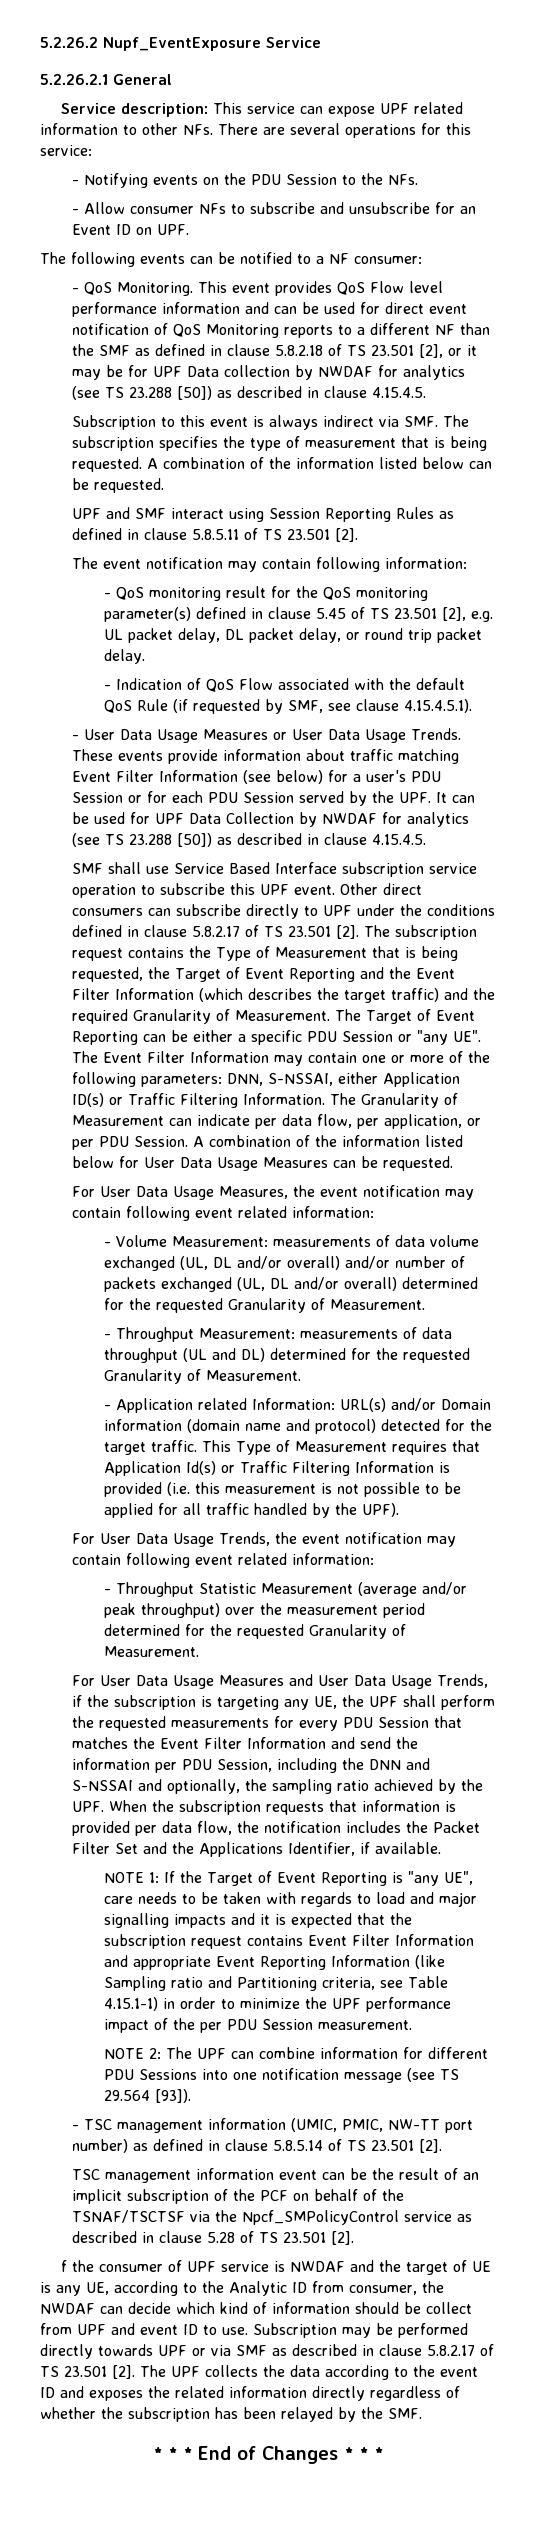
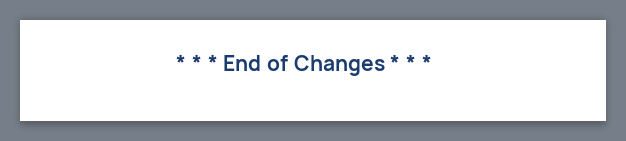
[40,37,321,51] [40,74,172,85] [61,102,464,117] [40,123,471,138] [40,145,92,156] [71,173,418,188] [71,202,476,214] [71,224,189,235] [40,252,422,267] [71,281,443,296] [71,302,467,317] [71,323,490,338] [71,344,477,358] [71,365,465,380] [71,386,426,400] [71,415,469,430] [71,436,487,451] [71,457,492,472] [71,478,164,493] [71,507,454,522] [71,528,358,542] [71,557,467,572] [103,586,428,601] [103,607,493,622] [103,628,482,643] [103,649,145,664] [103,678,465,692] [103,699,472,714] [71,728,461,743] [71,749,459,764] [71,770,441,784] [71,791,475,806] [71,812,469,827] [71,833,426,847] [71,862,477,877] [71,883,422,898] [71,904,495,919] [71,925,477,940] [71,946,458,961] [71,967,455,982] [71,988,495,1003] [71,1009,475,1024] [71,1030,481,1045] [71,1051,490,1066] [71,1072,460,1087] [71,1093,458,1108] [71,1114,481,1129] [71,1135,463,1150] [71,1156,453,1171] [71,1185,474,1200] [71,1206,374,1221] [103,1235,479,1247] [103,1256,465,1271] [103,1277,478,1292] [103,1298,425,1313] [103,1327,452,1342] [103,1348,470,1363] [103,1369,301,1384] [103,1398,491,1413] [103,1419,492,1434] [103,1440,480,1455] [103,1461,450,1476] [103,1482,461,1497] [103,1503,399,1518] [71,1532,456,1547] [71,1553,374,1568] [103,1582,467,1597] [103,1603,425,1618] [103,1624,406,1639] [103,1646,199,1657] [71,1674,488,1689] [71,1695,495,1710] [71,1716,462,1731] [71,1737,418,1749] [71,1758,430,1773] [71,1779,483,1794] [71,1800,456,1815] [71,1821,480,1836] [71,1842,441,1857] [103,1871,473,1886] [103,1892,477,1907] [103,1913,412,1928] [103,1934,474,1949] [103,1955,445,1970] [103,1976,448,1991] [103,1997,451,2012] [103,2018,412,2033] [103,2047,488,2059] [103,2068,459,2083] [103,2089,191,2103] [71,2118,473,2133] [71,2139,442,2153] [71,2168,479,2183] [71,2189,404,2204] [71,2210,472,2225] [71,2231,354,2245] [61,2260,492,2275] [40,2281,444,2296] [40,2302,472,2314] [40,2323,468,2338] [40,2344,494,2359] [40,2365,478,2380] [40,2386,460,2401] [40,2407,422,2422] 5.2.26.2 Nupf_EventExposure Service // 5.2.26.2.1 General // Service description: This service can expose UPF related information to other NFs. There are several operations for this service: // - Notifying events on the PDU Session to the NFs. // - Allow consumer NFs to subscribe and unsubscribe for an Event ID on UPF. // The following events can be notified to a NF consumer: // - QoS Monitoring. This event provides QoS Flow level performance information and can be used for direct event notification of QoS Monitoring reports to a different NF than the SMF as defined in clause 5.8.2.18 of TS 23.501 [2], or it may be for UPF Data collection by NWDAF for analytics (see TS 23.288 [50]) as described in clause 4.15.4.5. // Subscription to this event is always indirect via SMF. The subscription specifies the type of measurement that is being requested. A combination of the information listed below can be requested. // UPF and SMF interact using Session Reporting Rules as defined in clause 5.8.5.11 of TS 23.501 [2]. // The event notification may contain following information: // - QoS monitoring result for the QoS monitoring parameter(s) defined in clause 5.45 of TS 23.501 [2], e.g. UL packet delay, DL packet delay, or round trip packet delay. // - Indication of QoS Flow associated with the default QoS Rule (if requested by SMF, see clause 4.15.4.5.1). // - User Data Usage Measures or User Data Usage Trends. These events provide information about traffic matching Event Filter Information (see below) for a user's PDU Session or for each PDU Session served by the UPF. It can be used for UPF Data Collection by NWDAF for analytics (see TS 23.288 [50]) as described in clause 4.15.4.5. // SMF shall use Service Based Interface subscription service operation to subscribe this UPF event. Other direct consumers can subscribe directly to UPF under the conditions defined in clause 5.8.2.17 of TS 23.501 [2]. The subscription request contains the Type of Measurement that is being requested, the Target of Event Reporting and the Event Filter Information (which describes the target traffic) and the required Granularity of Measurement. The Target of Event Reporting can be either a specific PDU Session or "any UE". The Event Filter Information may contain one or more of the following parameters: DNN, S-NSSAI, either Application ID(s) or Traffic Filtering Information. The Granularity of Measurement can indicate per data flow, per application, or per PDU Session. A combination of the information listed below for User Data Usage Measures can be requested. // For User Data Usage Measures, the event notification may contain following event related information: // - Volume Measurement: measurements of data volume exchanged (UL, DL and/or overall) and/or number of packets exchanged (UL, DL and/or overall) determined for the requested Granularity of Measurement. // - Throughput Measurement: measurements of data throughput (UL and DL) determined for the requested Granularity of Measurement. // - Application related Information: URL(s) and/or Domain information (domain name and protocol) detected for the target traffic. This Type of Measurement requires that Application Id(s) or Traffic Filtering Information is provided (i.e. this measurement is not possible to be applied for all traffic handled by the UPF). // For User Data Usage Trends, the event notification may contain following event related information: // - Throughput Statistic Measurement (average and/or peak throughput) over the measurement period determined for the requested Granularity of Measurement. // For User Data Usage Measures and User Data Usage Trends, if the subscription is targeting any UE, the UPF shall perform the requested measurements for every PDU Session that matches the Event Filter Information and send the information per PDU Session, including the DNN and S-NSSAI and optionally, the sampling ratio achieved by the UPF. When the subscription requests that information is provided per data flow, the notification includes the Packet Filter Set and the Applications Identifier, if available. // NOTE 1: If the Target of Event Reporting is "any UE", care needs to be taken with regards to load and major signalling impacts and it is expected that the subscription request contains Event Filter Information and appropriate Event Reporting Information (like Sampling ratio and Partitioning criteria, see Table 4.15.1-1) in order to minimize the UPF performance impact of the per PDU Session measurement. // NOTE 2: The UPF can combine information for different PDU Sessions into one notification message (see TS 29.564 [93]). // - TSC management information (UMIC, PMIC, NW-TT port number) as defined in clause 5.8.5.14 of TS 23.501 [2]. // TSC management information event can be the result of an implicit subscription of the PCF on behalf of the TSNAF/TSCTSF via the Npcf_SMPolicyControl service as described in clause 5.28 of TS 23.501 [2]. // f the consumer of UPF service is NWDAF and the target of UE is any UE, according to the Analytic ID from consumer, the NWDAF can decide which kind of information should be collect from UPF and event ID to use. Subscription may be performed directly towards UPF or via SMF as described in clause 5.8.2.17 of TS 23.501 [2]. The UPF collects the data according to the event ID and exposes the related information directly regardless of whether the subscription has been relayed by the SMF. // -> (176, 63) none

